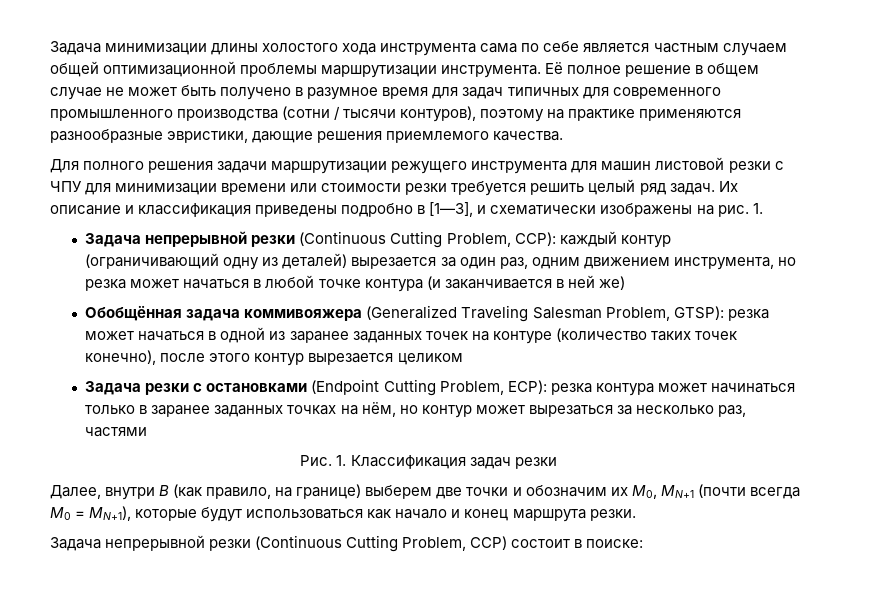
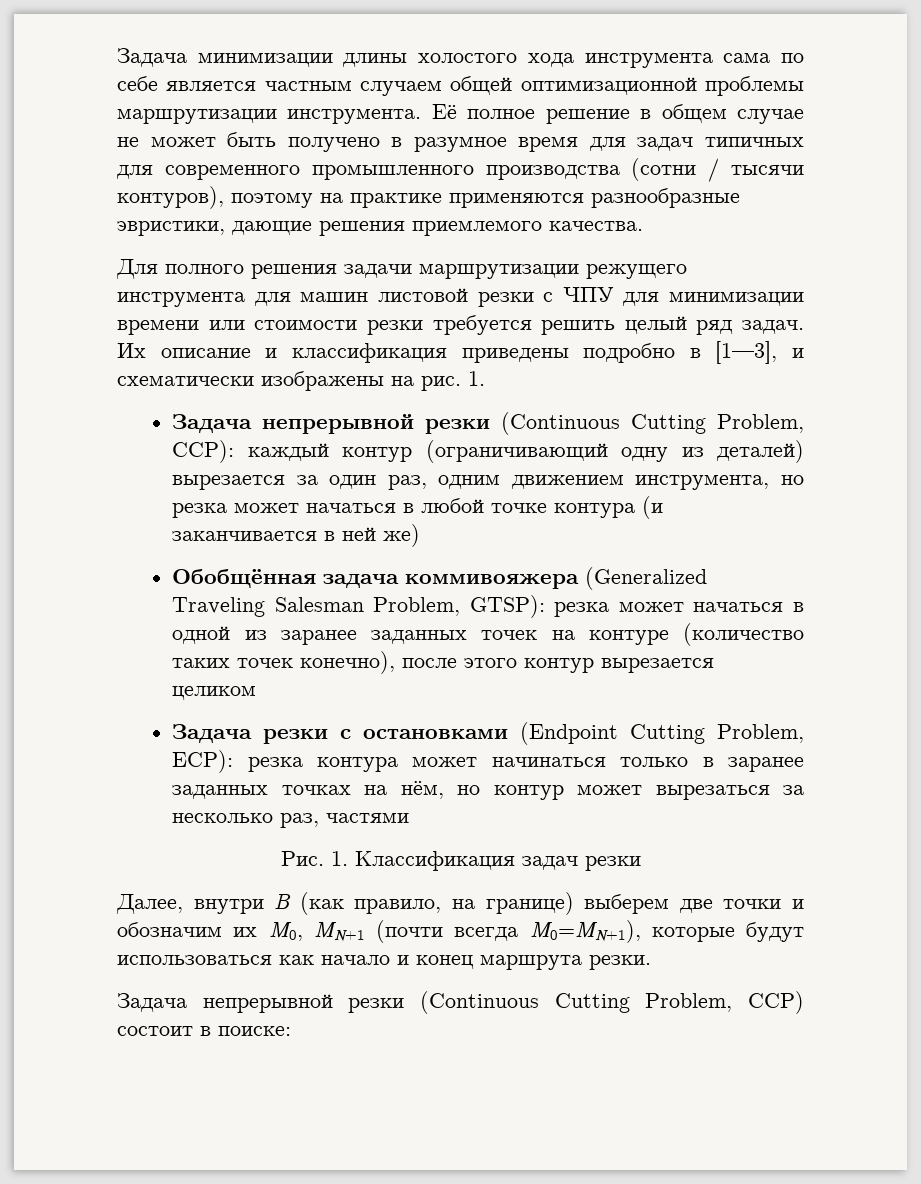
[50,506,132,521] M0 = MN+1), -> [529,920,641,943] M0=MN+1),

